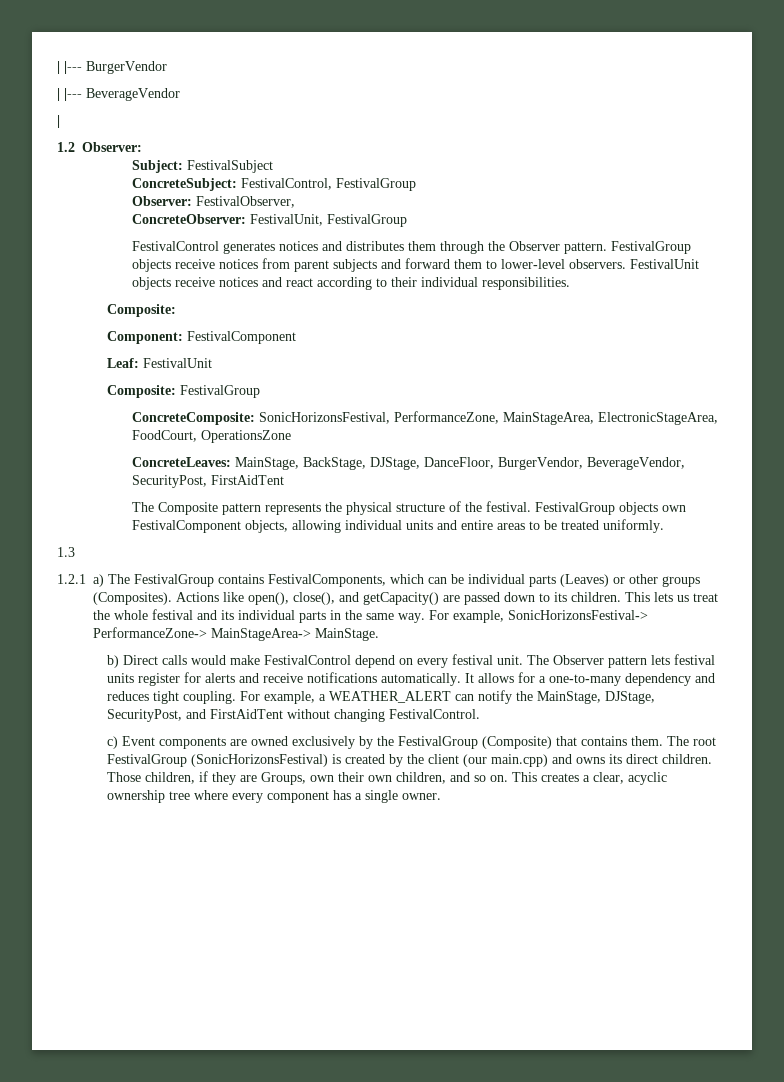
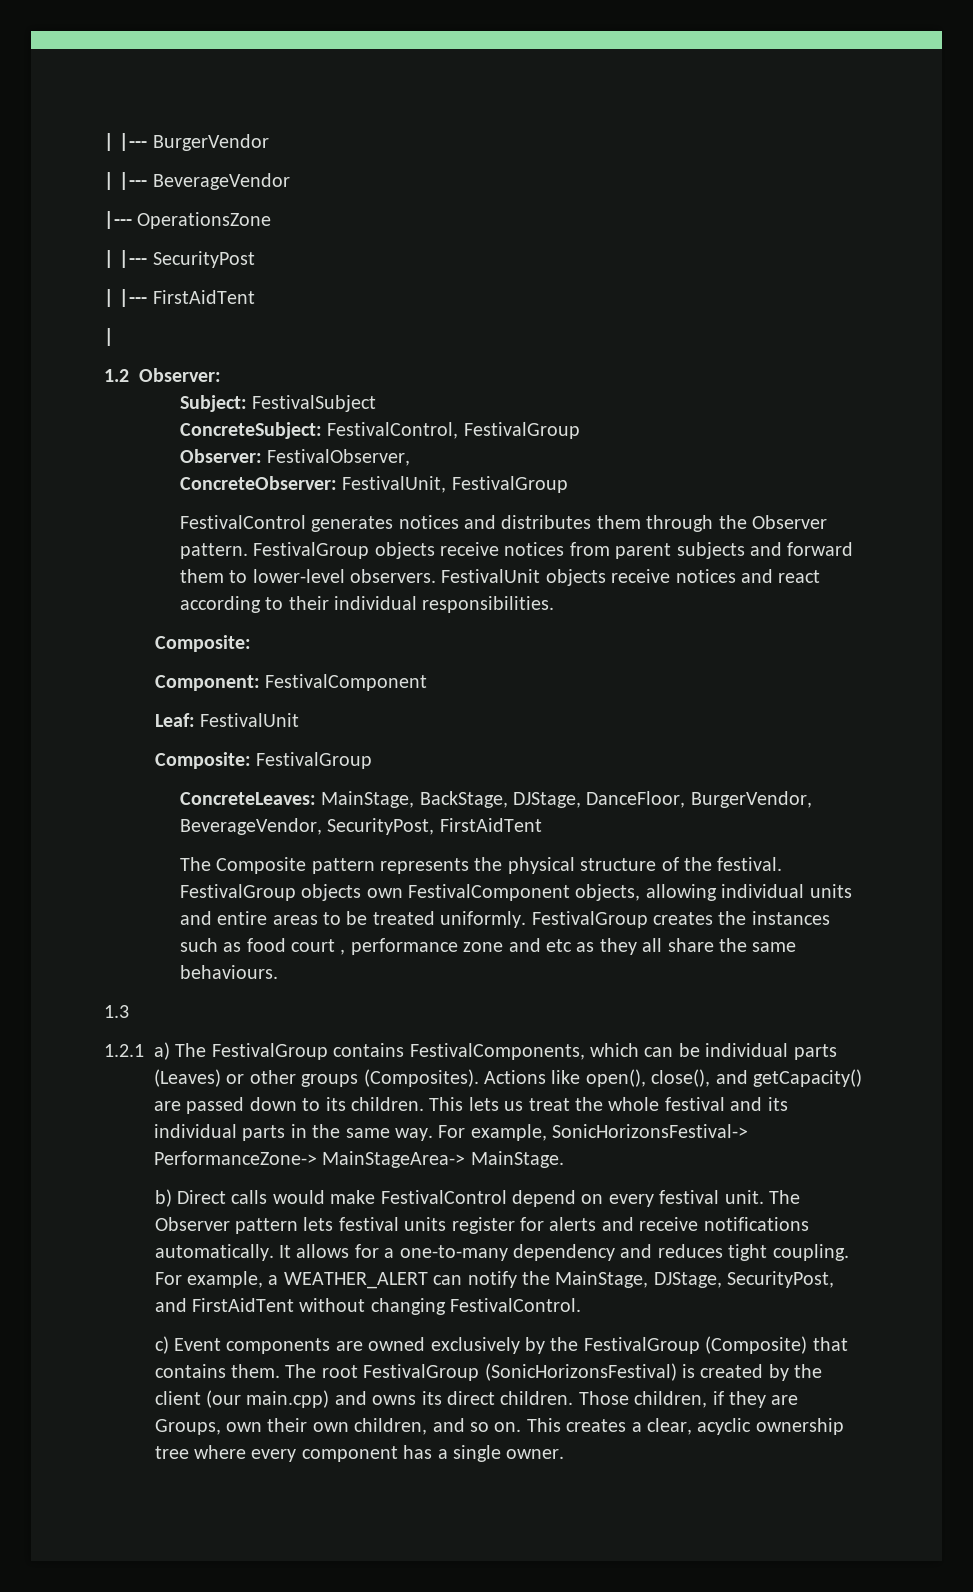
(180, 94) none -> [104,211,272,229] [104,250,255,268] [104,289,255,307] // |--- OperationsZone // | |--- SecurityPost // | |--- FirstAidTent
[131,411,718,425] [131,430,291,443] // ConcreteComposite: SonicHorizonsFestival, PerformanceZone, MainStageArea, ElectronicStageArea, FoodCourt, OperationsZone -> (372, 760) none
(664, 526) none -> [531,911,830,928] [179,938,797,955] [179,965,278,979] FestivalGroup creates the instances such as food court , performance zone and etc as they all share the same behaviours.

